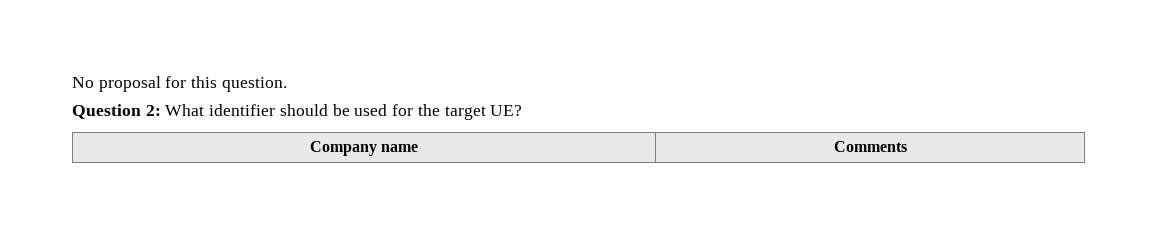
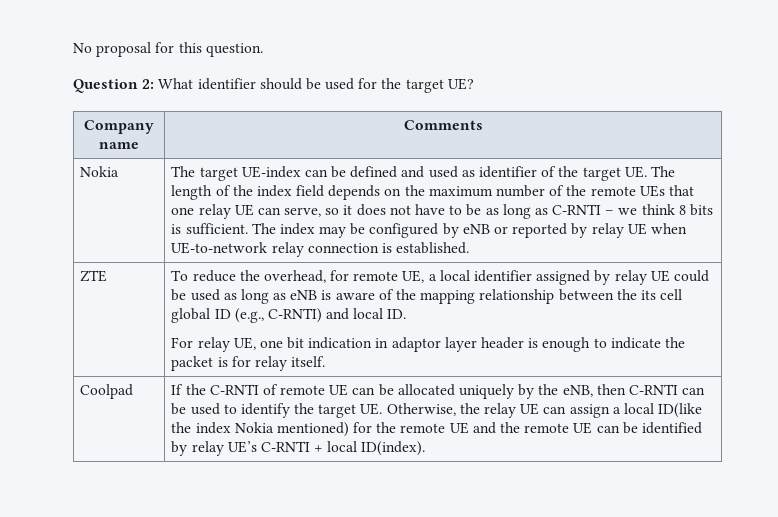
(907, 146) none -> [80,166,120,177] [171,166,675,181] [171,185,694,200] [171,204,714,219] [171,223,687,238] [171,242,470,257] [80,270,108,282] [171,270,709,285] [171,289,683,304] [171,308,407,323] [171,337,685,352] [171,356,326,371] [80,384,134,399] [171,384,706,399] [171,403,703,418] [171,422,702,437] [171,441,426,456] // Nokia | The target UE-index can be defined and used as identifier of the target UE. The length of the index field depends on the maximum number of the remote UEs that one relay UE can serve, so it does not have to be as long as C-RNTI – we think 8 bits is sufficient. The index may be configured by eNB or reported by relay UE when UE-to-network relay connection is established. // ZTE | To reduce the overhead, for remote UE, a local identifier assigned by relay UE could be used as long as eNB is aware of the mapping relationship between the its cell global ID (e.g., C-RNTI) and local ID. // For relay UE, one bit indication in adaptor layer header is enough to indicate the packet is for relay itself. // Coolpad | If the C-RNTI of remote UE can be allocated uniquely by the eNB, then C-RNTI can be used to identify the target UE. Otherwise, the relay UE can assign a local ID(like the index Nokia mentioned) for the remote UE and the remote UE can be identified by relay UE’s C-RNTI + local ID(index).

